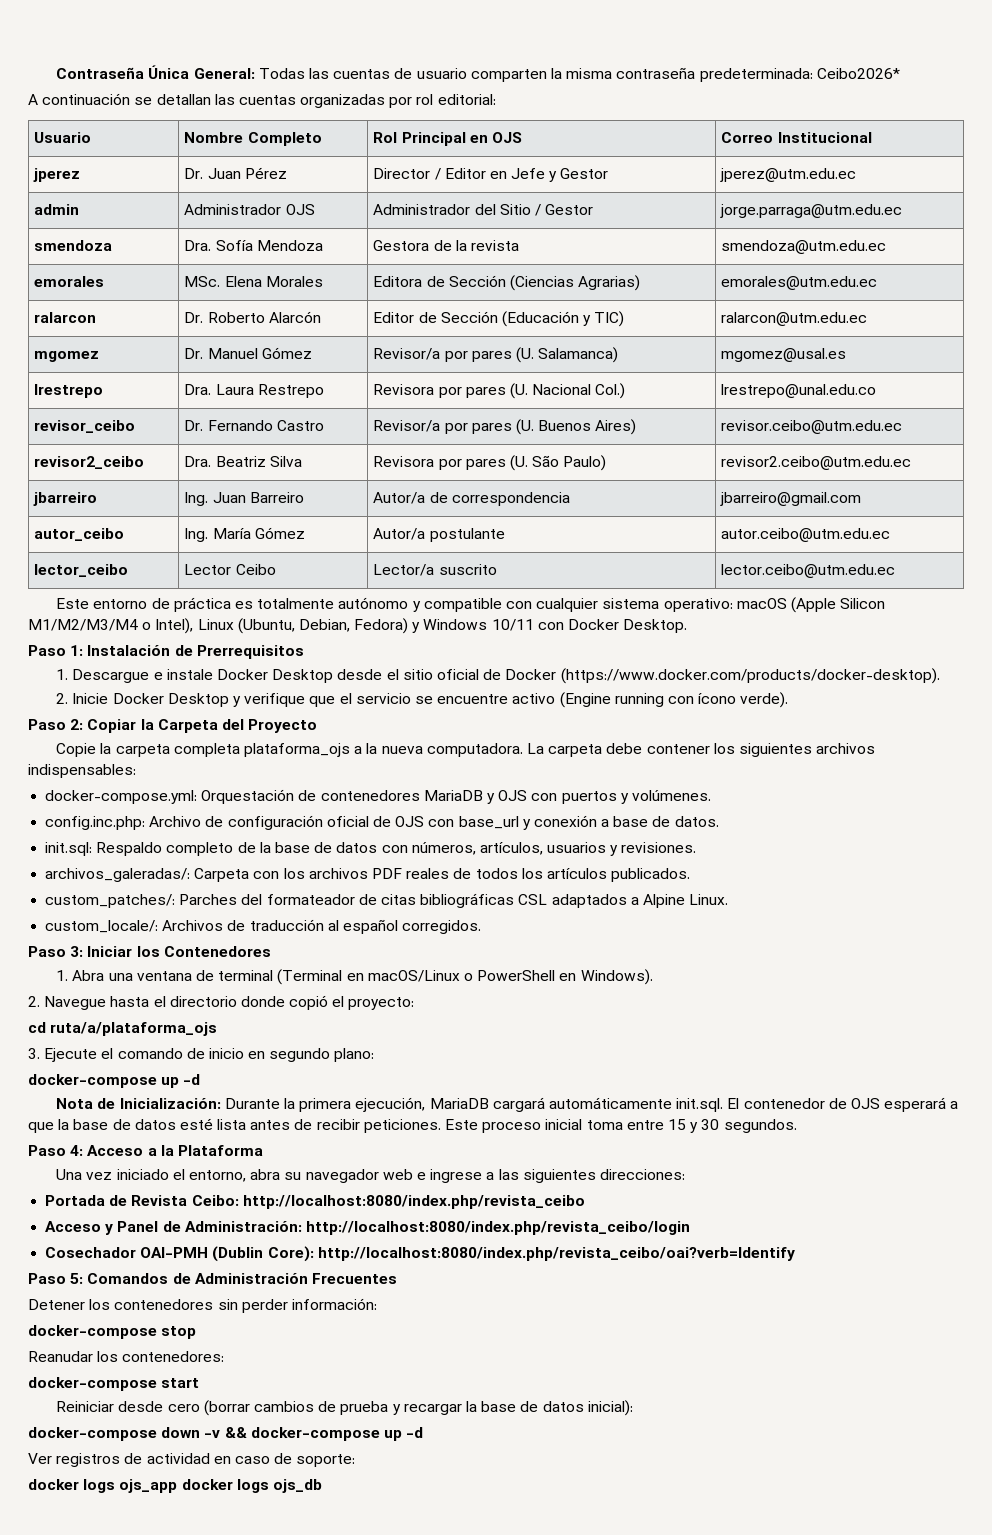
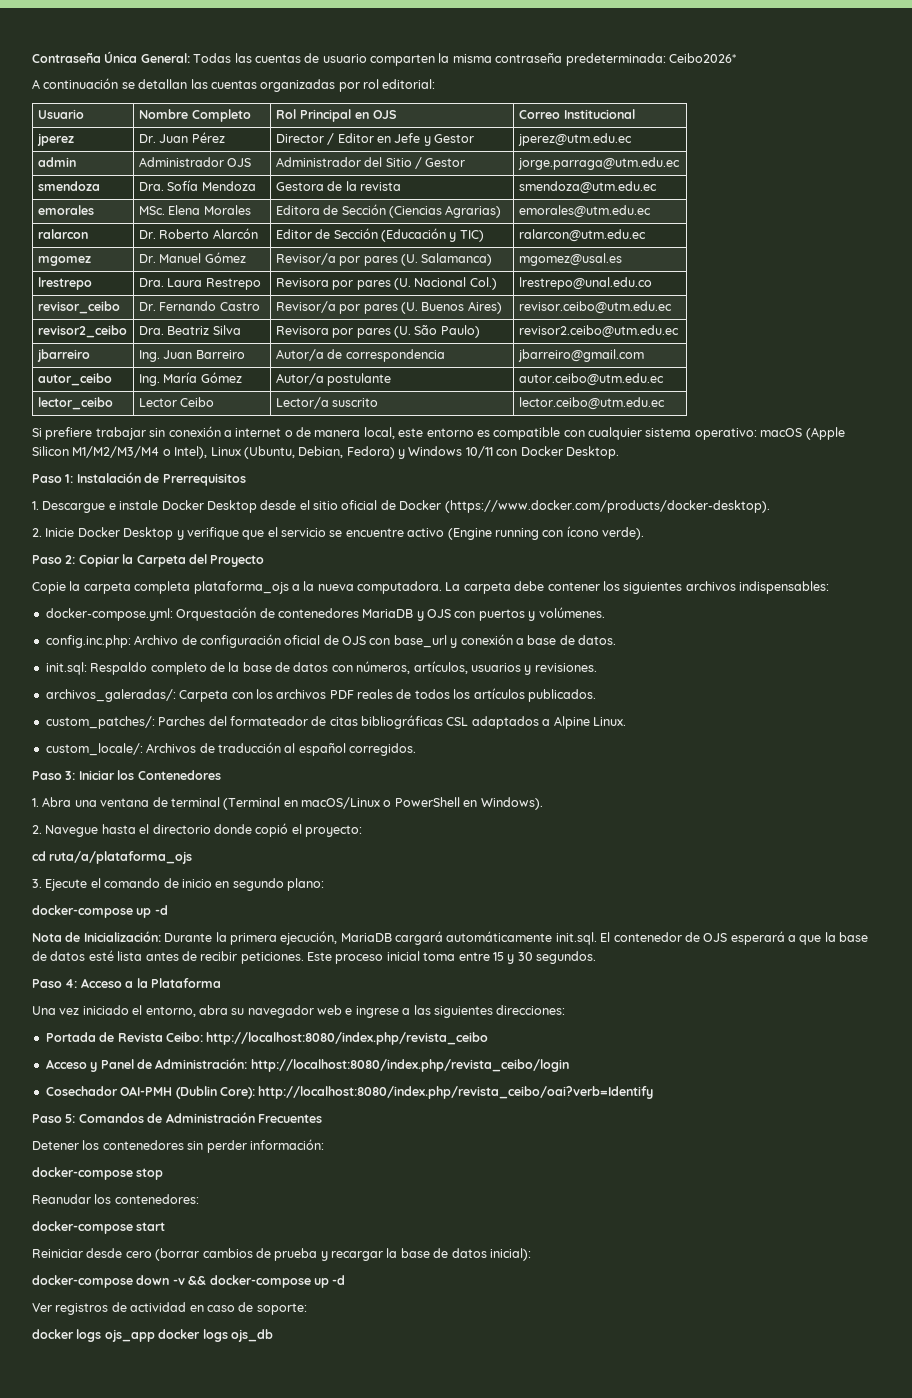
[56,597,421,612] Este entorno de práctica es totalmente autónomo y -> [32,426,490,440] Si prefiere trabajar sin conexión a internet o de manera local, este entorno es

